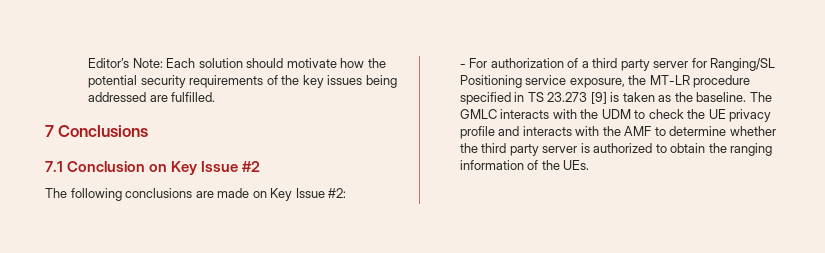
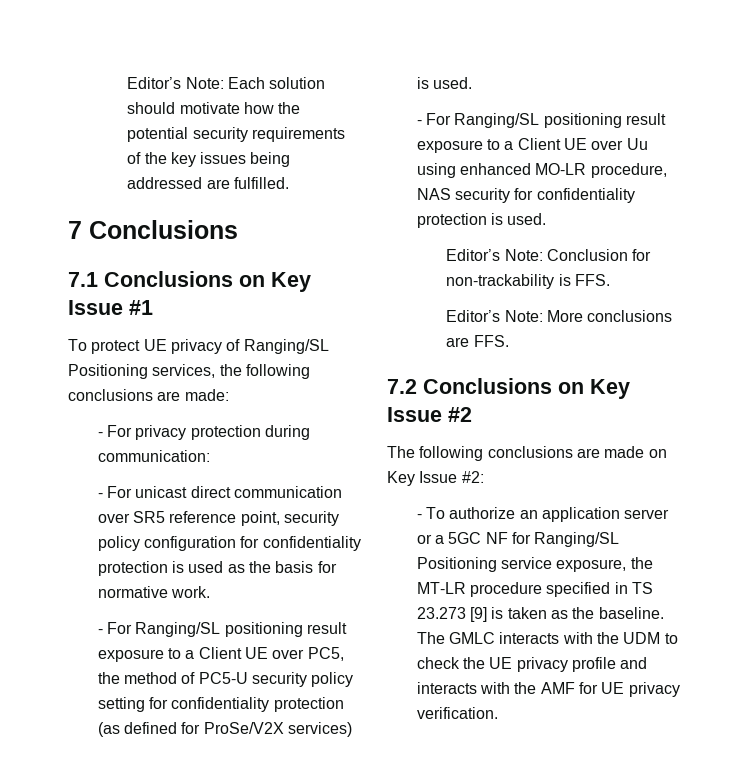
[67,161,146,172] Conclusion -> [104,271,311,292] [68,300,153,315] [68,339,329,354] [68,364,310,379] [68,389,229,401] [97,425,310,440] [97,450,210,462] [97,486,342,498] [97,511,339,526] [97,536,361,551] [97,561,337,576] [97,586,210,598] [97,622,347,637] [97,647,344,662] [97,672,354,687] [97,697,344,712] [97,722,352,737] [416,77,472,89] [416,113,666,128] [416,138,648,153] [416,163,667,178] [416,188,635,203] [416,213,547,228] [446,249,652,261] [446,274,610,289] [446,310,673,322] [446,335,509,347] [387,378,552,394] Conclusions on Key Issue #1 // To protect UE privacy of Ranging/SL Positioning services, the following conclusions are made: // - For privacy protection during communication: // - For unicast direct communication over SR5 reference point, security policy configuration for confidentiality protection is used as the basis for normative work. // - For Ranging/SL positioning result exposure to a Client UE over PC5, the method of PC5-U security policy setting for confidentiality protection (as defined for ProSe/V2X services) is used. // - For Ranging/SL positioning result exposure to a Client UE over Uu using enhanced MO-LR procedure, NAS security for confidentiality protection is used. // Editor’s Note: Conclusion for non-trackability is FFS. // Editor’s Note: More conclusions are FFS. // 7.2 Conclusions
[469,58,689,71] For authorization of a third party server -> [425,507,670,522] [416,532,508,544] To authorize an application server or a 5GC NF
[654,126,776,136] [459,143,773,156] [459,160,590,170] to determine whether the third party server is authorized to obtain the ranging information of the UEs. -> [578,682,680,697] [416,707,498,719] for UE privacy verification.

